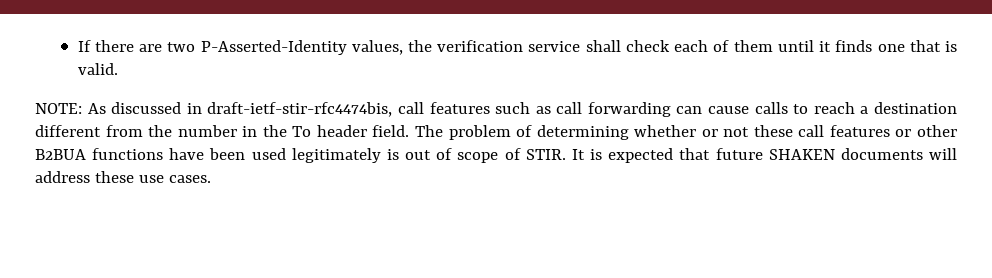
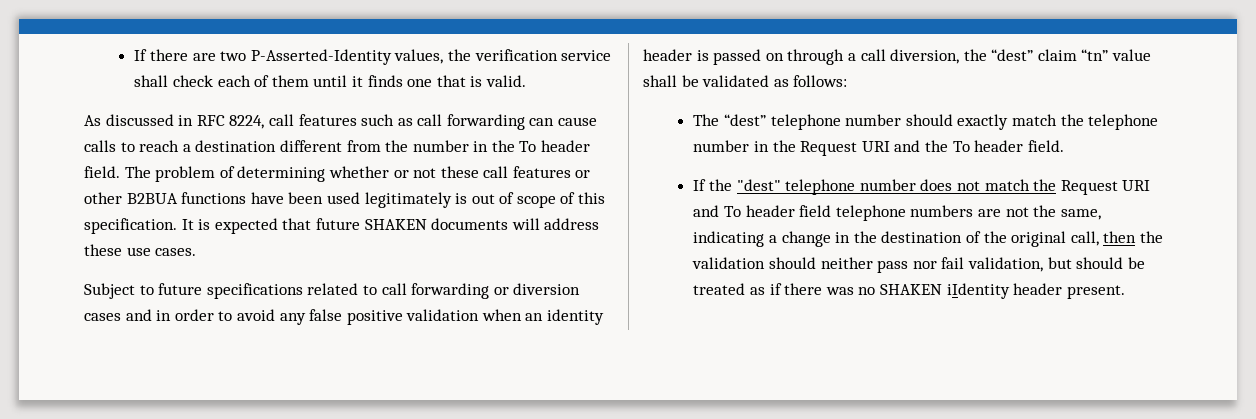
[35,103,82,114] NOTE: -> (526, 81) none
[207,102,393,117] draft-ietf-stir-rfc4474bis, -> [196,115,265,129] RFC 8224,
[525,149,566,160] STIR. -> [578,192,606,204] [84,218,177,234] this specification.
(211, 179) none -> [84,283,581,299] [84,309,605,325] [643,49,1152,65] [643,75,848,87] [693,114,1159,130] [693,140,1064,156] [693,179,1151,195] [693,205,1101,221] [693,231,1163,247] [692,257,1145,273] [693,283,1125,299] // Subject to future specifications related to call forwarding or diversion cases and in order to avoid any false positive validation when an identity header is passed on through a call diversion, the “dest” claim “tn” value shall be validated as follows: // The “dest” telephone number should exactly match the telephone number in the Request URI and the To header field. // If the "dest" telephone number does not match the Request URI and To header field telephone numbers are not the same, indicating a change in the destination of the original call, then the validation should neither pass nor fail validation, but should be treated as if there was no SHAKEN iIdentity header present.

